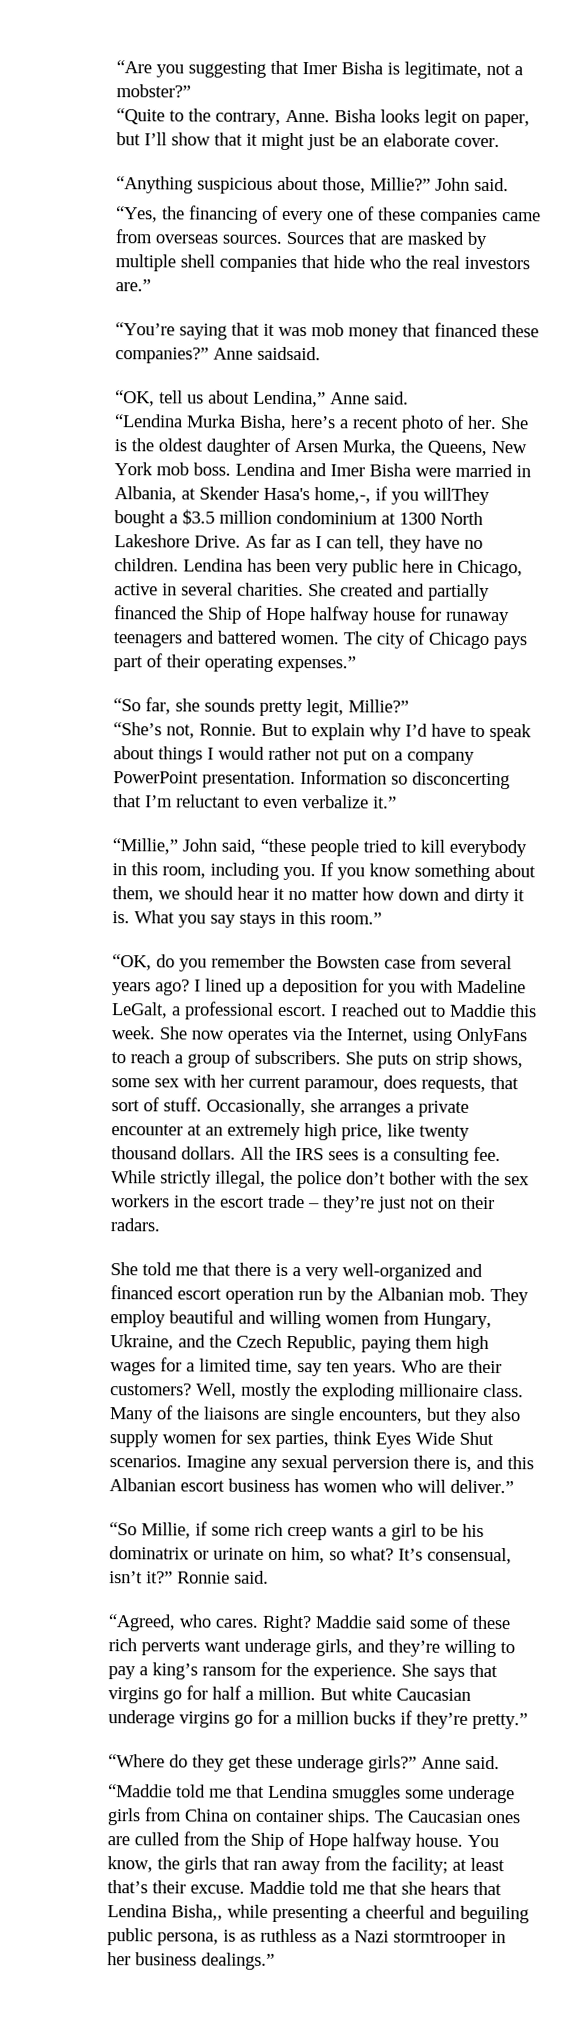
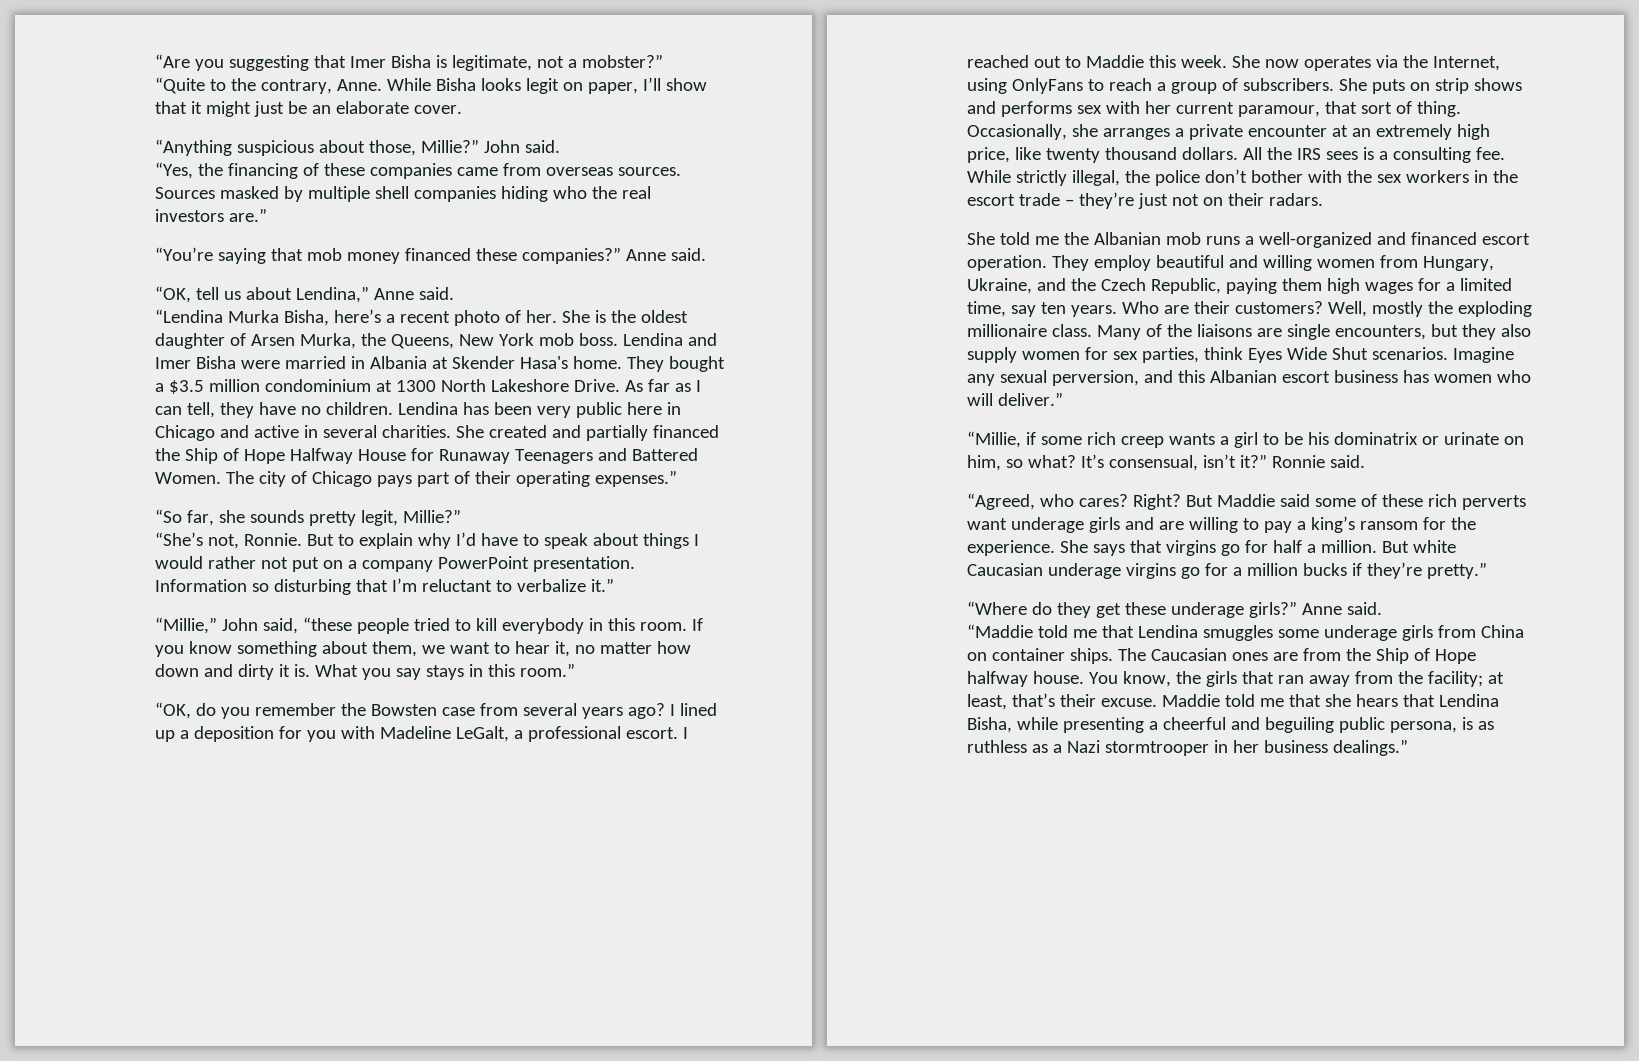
(331, 116) none -> [387,78,432,91] While
[116,132,142,146] but -> (639, 88) none
[282,206,376,225] every one of -> (320, 169) none
[348,231,404,245] that are -> (216, 193) none
[301,255,366,269] that hide -> [501,186,549,202] hiding
[263,323,308,337] it was -> (304, 254) none
[402,323,432,337] that -> (401, 258) none
[257,346,322,361] saidsaid. -> [671,248,707,261] said.
[114,486,178,503] Albania, -> [370,356,428,369] Albania
[314,486,491,506] home,-, if you willThey -> [573,356,665,372] home. They
[457,559,524,578] Chicago, -> [155,425,250,441] Chicago and
[309,606,511,626] [113,630,340,648] halfway house for runaway teenagers and battered women. -> [290,448,699,464] [155,472,222,484] Halfway House for Runaway Teenagers and Battered Women.
[412,771,511,790] disconcerting -> [274,579,352,595] disturbing
[263,798,299,809] even -> (513, 586) none
[162,862,317,881] room, including you. -> [640,622,688,631] room.
[184,886,286,900] should hear it -> [450,641,571,657] want to hear it,
[472,1051,524,1069] [111,1078,151,1088] shows, some -> [1474,78,1523,91] [967,101,1073,117] shows and performs
[383,1075,487,1093] does requests, -> (1321, 111) none
[163,1097,203,1112] stuff. -> [1417,101,1462,117] thing.
[202,1262,484,1281] [110,1285,487,1305] that there is a very well-organized and financed escort operation run by the Albanian mob. -> [1064,232,1531,248] [967,255,1048,271] the Albanian mob runs a well-organized and financed escort operation.
[332,1455,473,1473] perversion there is, -> [1052,370,1140,386] perversion,
[109,1522,192,1539] “So Millie, -> [967,431,1022,448] “Millie,
[215,1614,312,1633] cares. Right? -> [1079,494,1214,510] cares? Right? But
[315,1639,441,1657] girls, and they’re -> [1089,517,1185,533] girls and are
[134,1832,181,1846] culled -> (1299, 656) none
[470,1857,506,1872] least -> [967,694,1008,710] least,
[171,1904,224,1921] Bisha,, -> [967,717,1013,733] Bisha,

